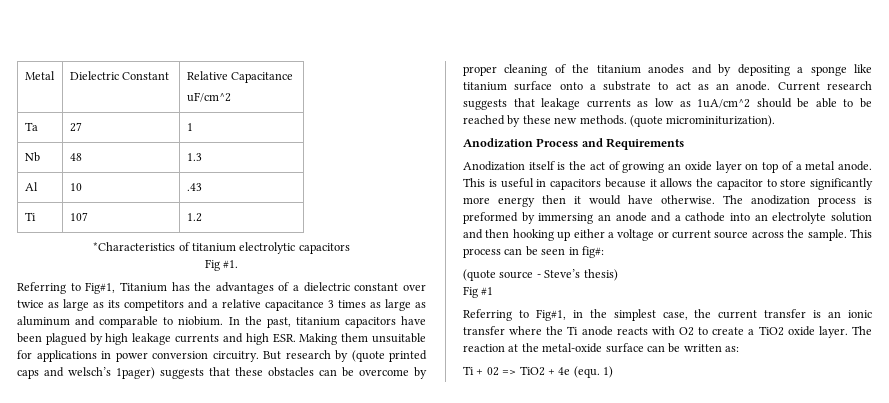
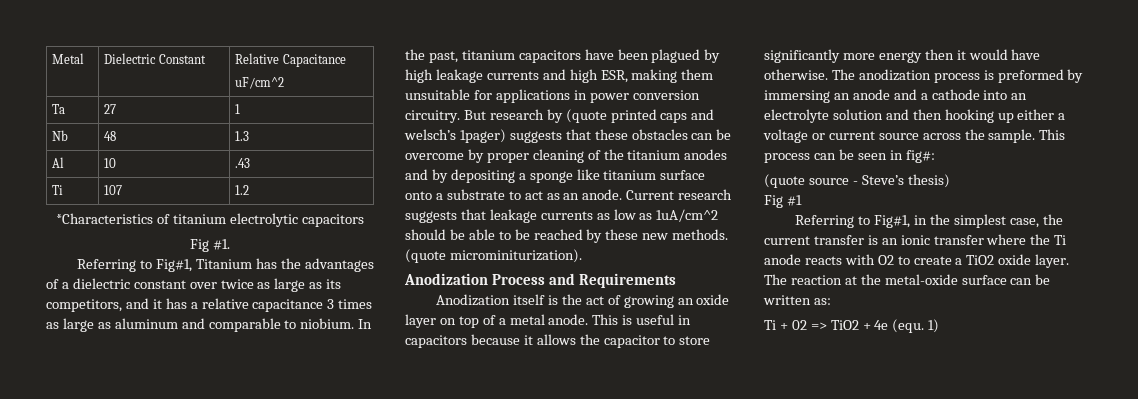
[124,299,209,311] competitors and -> [46,298,187,312] competitors, and it has
[272,333,338,345] ESR. Making -> [600,69,678,83] ESR, making

